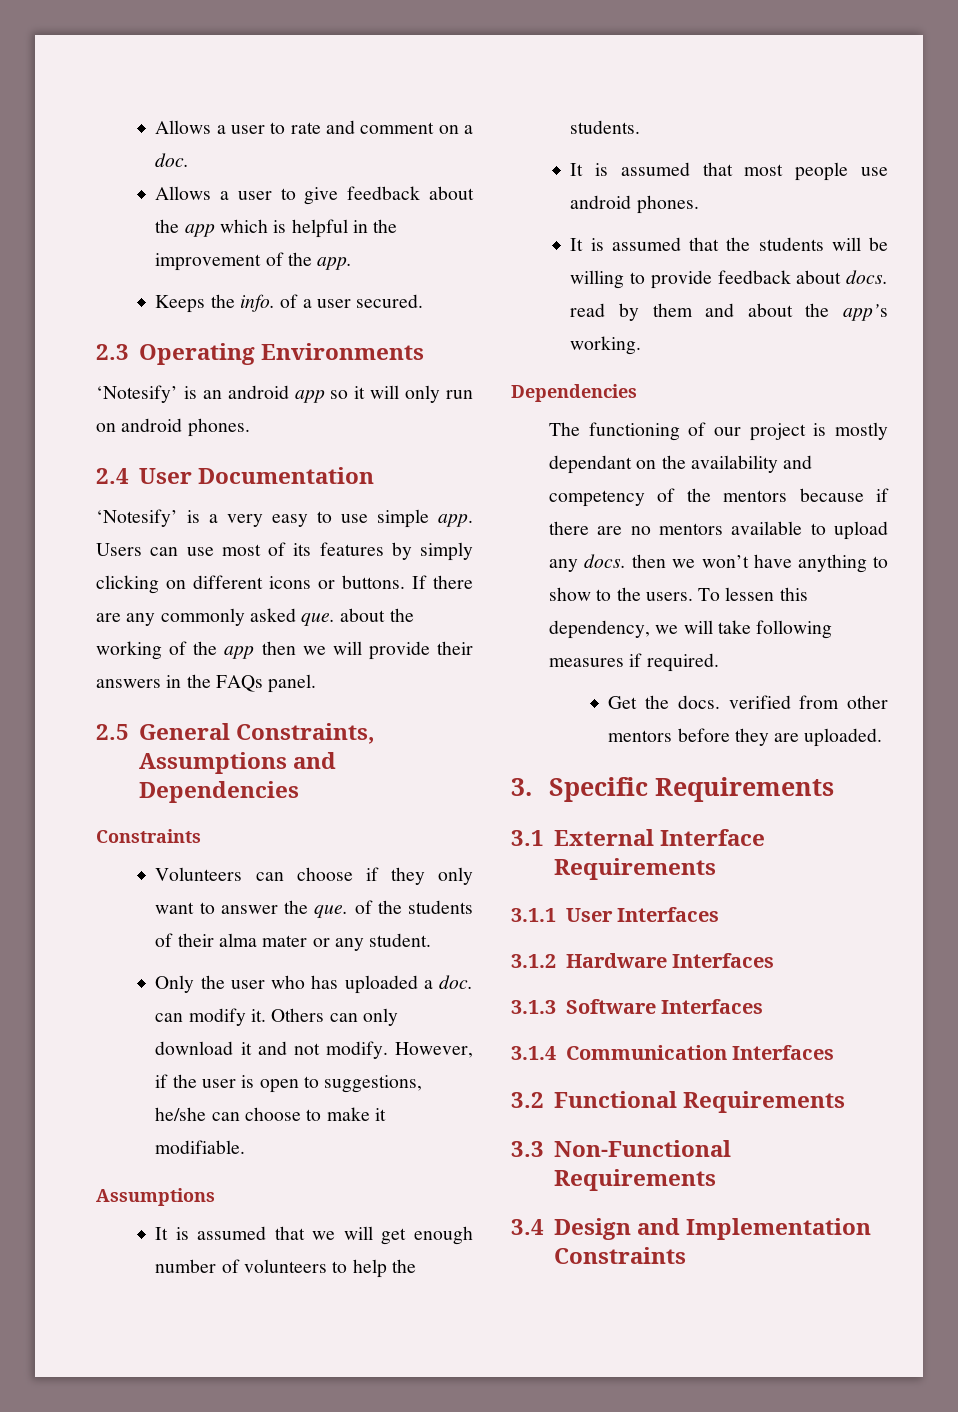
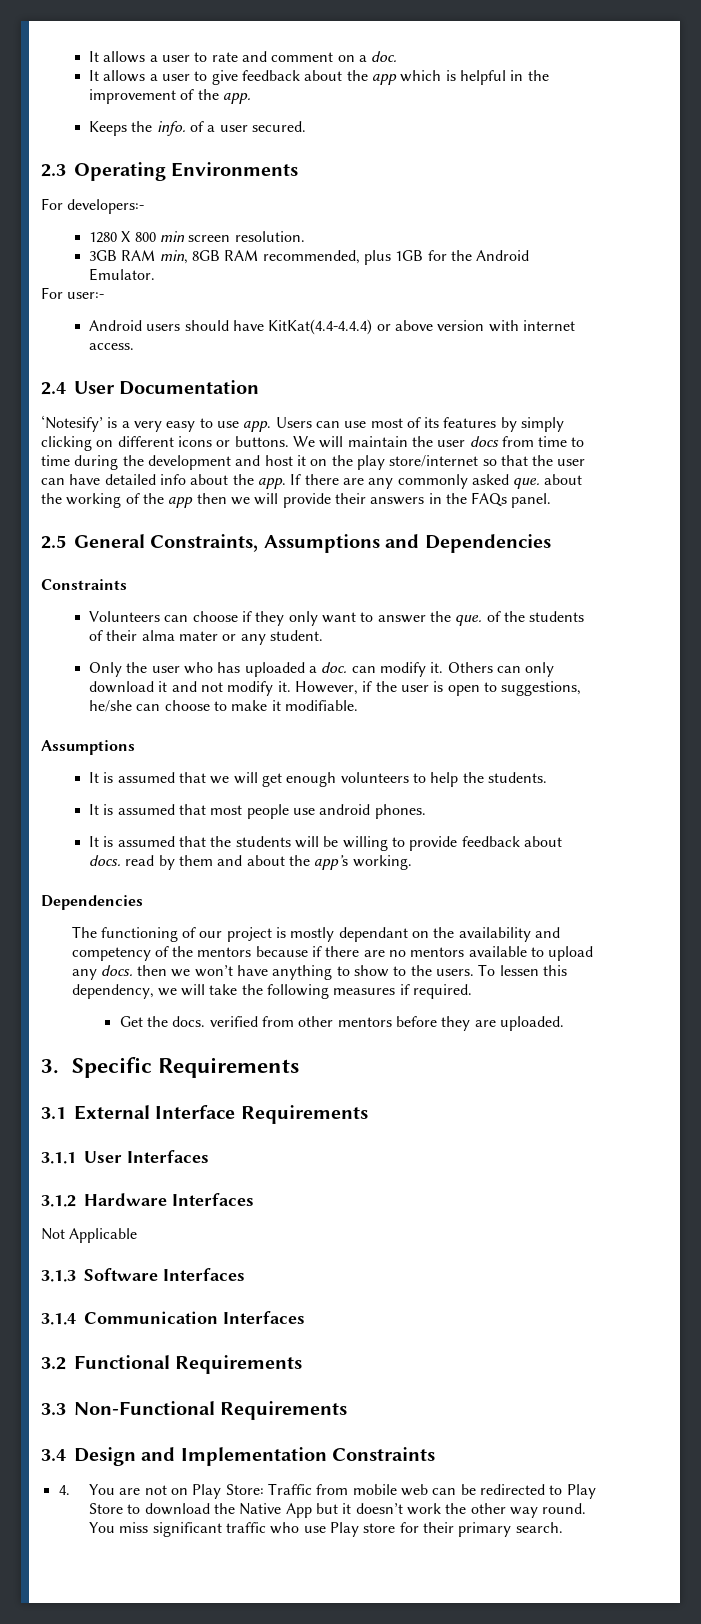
[155,120,212,134] Allows -> [89,51,146,63] It allows
[155,186,212,200] Allows -> [89,70,146,82] It allows
[96,385,474,403] [96,418,250,437] ‘Notesify’ is an android app so it will only run on android phones. -> [41,198,145,214] [89,231,305,243] [89,250,530,265] [89,268,156,281] [41,287,105,299] [89,319,576,335] [89,343,135,350] For developers:- // 1280 X 800 min screen resolution. // 3GB RAM min, 8GB RAM recommended, plus 1GB for the Android Emulator. // For user:- // Android users should have KitKat(4.4-4.4.4) or above version with internet access.
[377,509,429,528] simple -> (239, 424) none
(405, 582) none -> [292,436,585,448] [41,455,586,470] [41,474,286,489] We will maintain the user docs from time to time during the development and host it on the play store/internet so that the user can have detailed info about the app.
[325,1041,388,1059] modify. -> [227,681,291,696] modify it.
[155,1259,240,1273] number of -> (337, 779) none
(751, 627) none -> [241,984,263,995] the
(775, 960) none -> [41,1228,138,1243] // Not Applicable
(686, 1255) none -> [58,1483,596,1499] [89,1503,587,1518] [89,1522,563,1537] // 4. You are not on Play Store: Traffic from mobile web can be redirected to Play Store to download the Native App but it doesn’t work the other way round. You miss significant traffic who use Play store for their primary search.

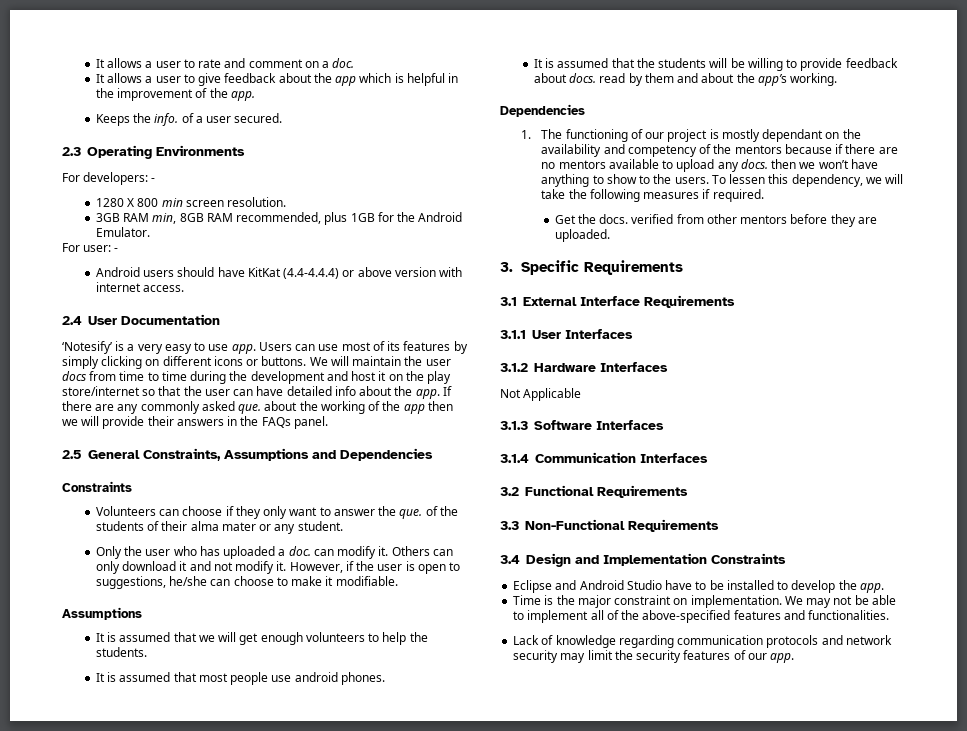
[67,199,145,214] developers:- -> [83,172,156,185] developers: -
[67,292,105,299] user:- -> [83,245,119,252] user: -
[268,319,373,335] KitKat(4.4-4.4.4) -> [247,267,340,279] KitKat (4.4-4.4.4)
(143, 902) none -> [520,130,531,139] 1.
[58,1483,596,1499] [89,1503,587,1518] [89,1522,563,1537] 4. You are not on Play Store: Traffic from mobile web can be redirected to Play Store to download the Native App but it doesn’t work the other way round. You miss significant traffic who use Play store for their primary search. -> [513,580,884,593] [513,595,896,608] [513,610,890,623] [513,635,892,648] [513,650,795,663] Eclipse and Android Studio have to be installed to develop the app. // Time is the major constraint on implementation. We may not be able to implement all of the above-specified features and functionalities. // Lack of knowledge regarding communication protocols and network security may limit the security features of our app.

